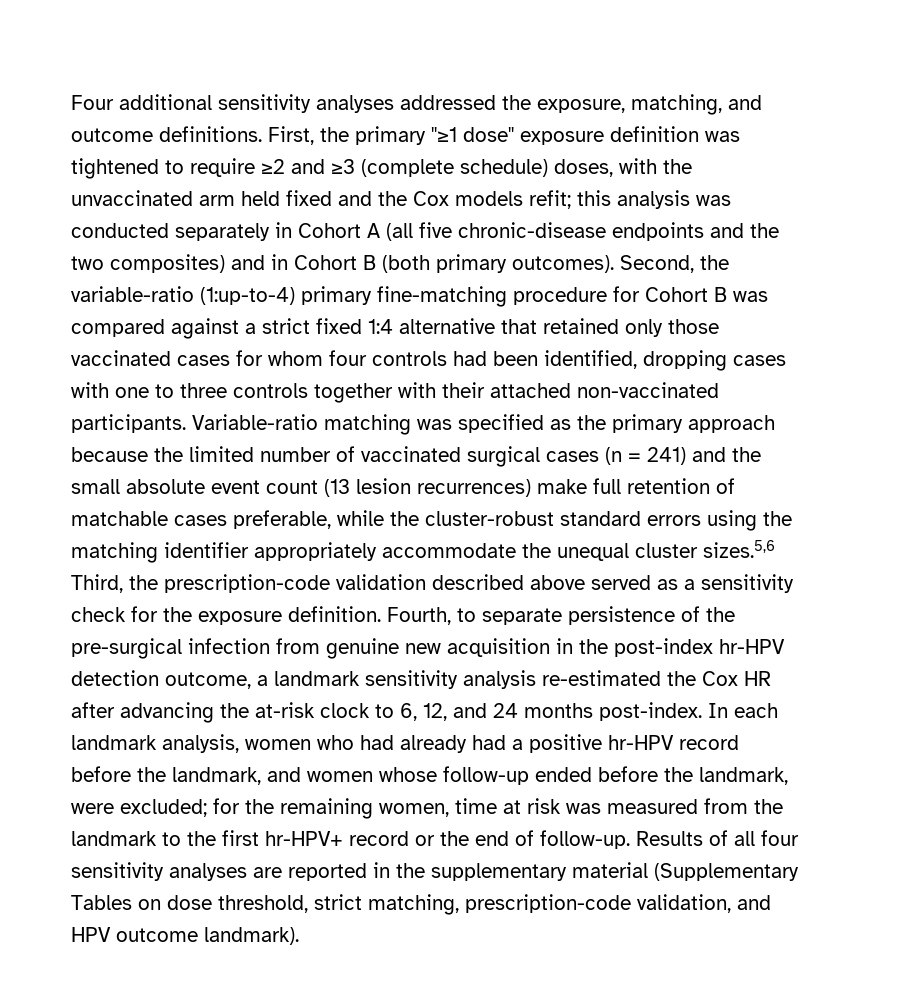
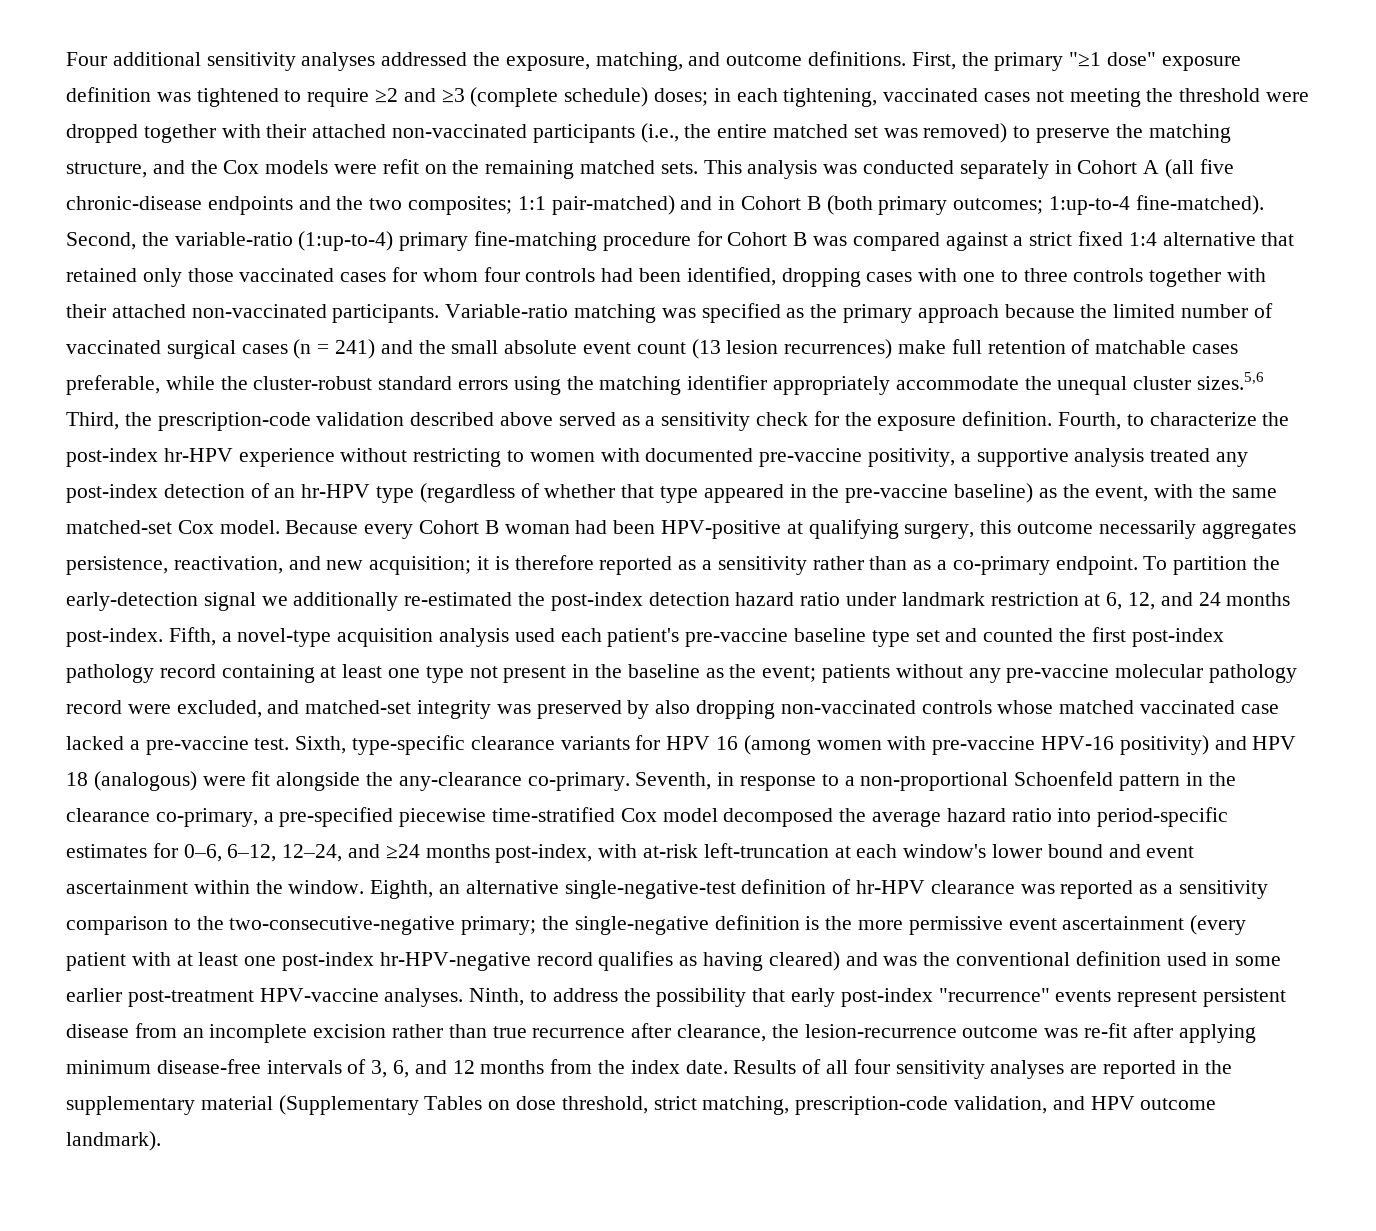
[554,158,692,177] [71,190,611,209] doses, with the unvaccinated arm held fixed and the Cox models refit; this -> [654,88,1310,107] [66,123,1231,143] [66,159,742,179] doses; in each tightening, vaccinated cases not meeting the threshold were dropped together with their attached non-vaccinated participants (i.e., the entire matched set was removed) to preserve the matching structure, and the Cox models were refit on the remaining matched sets. This
[110,254,225,273] composites) -> [408,195,675,215] composites; 1:1 pair-matched)
[512,255,614,273] outcomes). -> [953,195,1264,215] outcomes; 1:up-to-4 fine-matched).
[482,606,735,625] [71,638,785,659] [71,670,771,689] [71,702,394,723] separate persistence of the pre-surgical infection from genuine new acquisition in the post-index hr-HPV detection outcome, a landmark sensitivity analysis re-estimated the Cox HR after advancing the at-risk clock to -> [1149,412,1290,426] [66,448,1249,467] [66,483,1277,503] [66,519,1296,539] [66,555,1281,575] [66,592,1101,611] characterize the post-index hr-HPV experience without restricting to women with documented pre-vaccine positivity, a supportive analysis treated any post-index detection of an hr-HPV type (regardless of whether that type appeared in the pre-vaccine baseline) as the event, with the same matched-set Cox model. Because every Cohort B woman had been HPV-positive at qualifying surgery, this outcome necessarily aggregates persistence, reactivation, and new acquisition; it is therefore reported as a sensitivity rather than as a co-primary endpoint. To partition the early-detection signal we additionally re-estimated the post-index detection hazard ratio under landmark restriction at
[708,703,778,718] [71,734,739,753] [71,766,788,785] [71,798,783,819] [71,830,630,849] In each landmark analysis, women who had already had a positive hr-HPV record before the landmark, and women whose follow-up ended before the landmark, were excluded; for the remaining women, time at risk was measured from the landmark to the first hr-HPV+ record or the end of follow-up. -> [168,627,1224,647] [66,664,1298,683] [66,700,1279,719] [66,735,1297,755] [66,771,1236,791] [66,807,1229,827] [66,843,1195,863] [66,879,1268,899] [66,915,1247,935] [66,951,1282,971] [66,988,1287,1007] [66,1023,1256,1043] [66,1059,728,1078] Fifth, a novel-type acquisition analysis used each patient's pre-vaccine baseline type set and counted the first post-index pathology record containing at least one type not present in the baseline as the event; patients without any pre-vaccine molecular pathology record were excluded, and matched-set integrity was preserved by also dropping non-vaccinated controls whose matched vaccinated case lacked a pre-vaccine test. Sixth, type-specific clearance variants for HPV 16 (among women with pre-vaccine HPV-16 positivity) and HPV 18 (analogous) were fit alongside the any-clearance co-primary. Seventh, in response to a non-proportional Schoenfeld pattern in the clearance co-primary, a pre-specified piecewise time-stratified Cox model decomposed the average hazard ratio into period-specific estimates for 0–6, 6–12, 12–24, and ≥24 months post-index, with at-risk left-truncation at each window's lower bound and event ascertainment within the window. Eighth, an alternative single-negative-test definition of hr-HPV clearance was reported as a sensitivity comparison to the two-consecutive-negative primary; the single-negative definition is the more permissive event ascertainment (every patient with at least one post-index hr-HPV-negative record qualifies as having cleared) and was the conventional definition used in some earlier post-treatment HPV-vaccine analyses. Ninth, to address the possibility that early post-index "recurrence" events represent persistent disease from an incomplete excision rather than true recurrence after clearance, the lesion-recurrence outcome was re-fit after applying minimum disease-free intervals of 3, 6, and 12 months from the index date.

